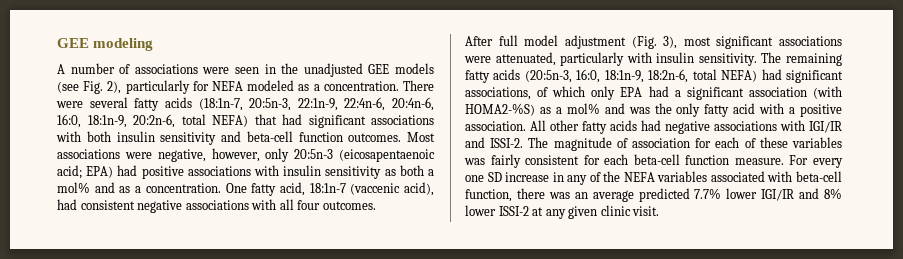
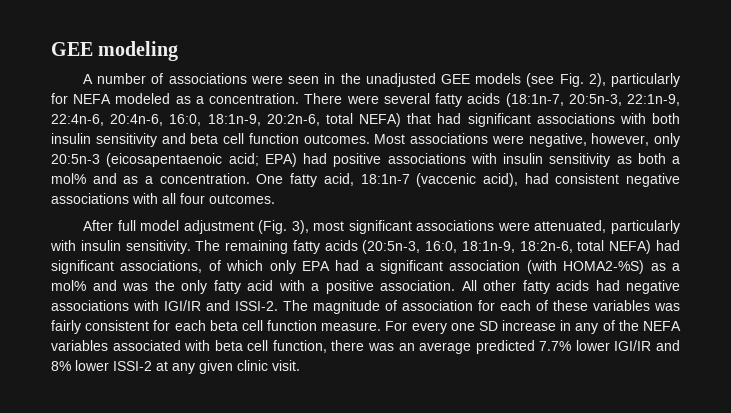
[246,131,293,142] beta-cell -> [190,133,244,144] beta cell
[633,154,680,165] beta-cell -> [209,320,263,331] beta cell
[796,171,842,182] beta-cell -> [214,340,269,351] beta cell

